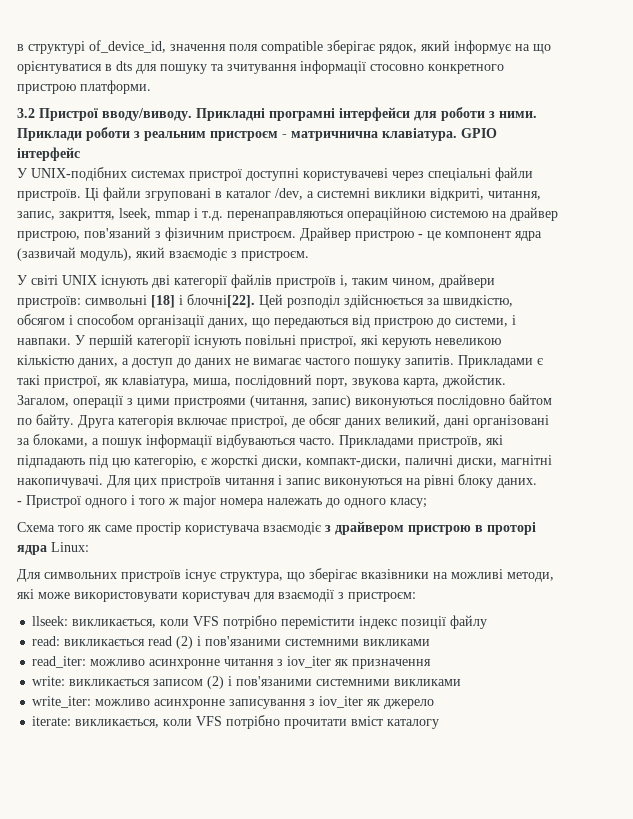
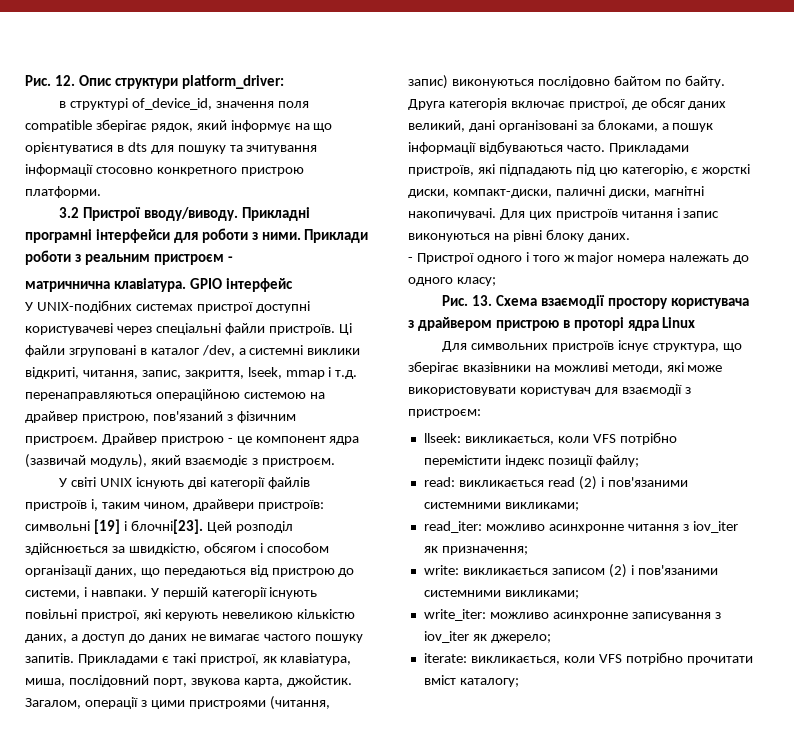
(17, 47) none -> [25,75,284,89] Рис. 12. Опис структури platform_driver: //
(287, 136) none -> (233, 259) //
[151,294,255,308] [18] і блочні[22]. -> [93,519,203,534] [19] і блочні[23].
[17,522,321,535] Схема того як саме простір користувача взаємодіє -> [442,295,749,309] Рис. 13. Схема взаємодії простору користувача
[51,542,89,552] Linux: -> [662,317,696,328] Linux
[450,615,488,629] файлу -> [595,455,639,467] файлу;
[363,639,431,646] викликами -> [504,502,579,511] викликами;
[352,659,432,669] призначення -> [441,546,528,555] призначення;
[394,679,462,686] викликами -> [504,590,579,599] викликами;
[384,699,435,709] джерело -> [490,634,551,643] джерело;
[387,719,440,729] каталогу -> [459,678,519,687] каталогу;

